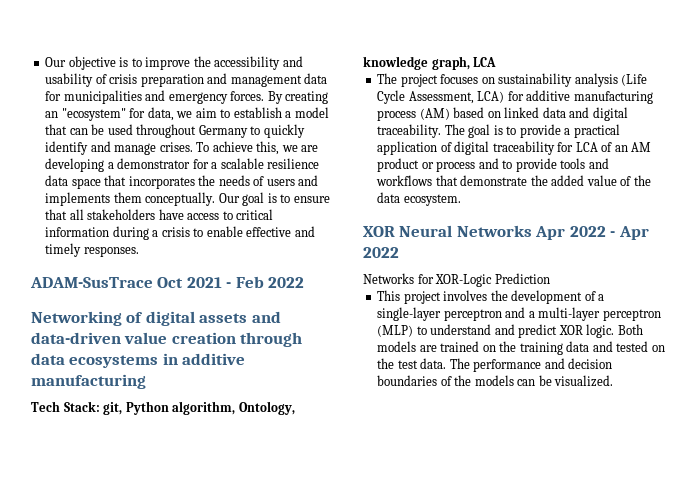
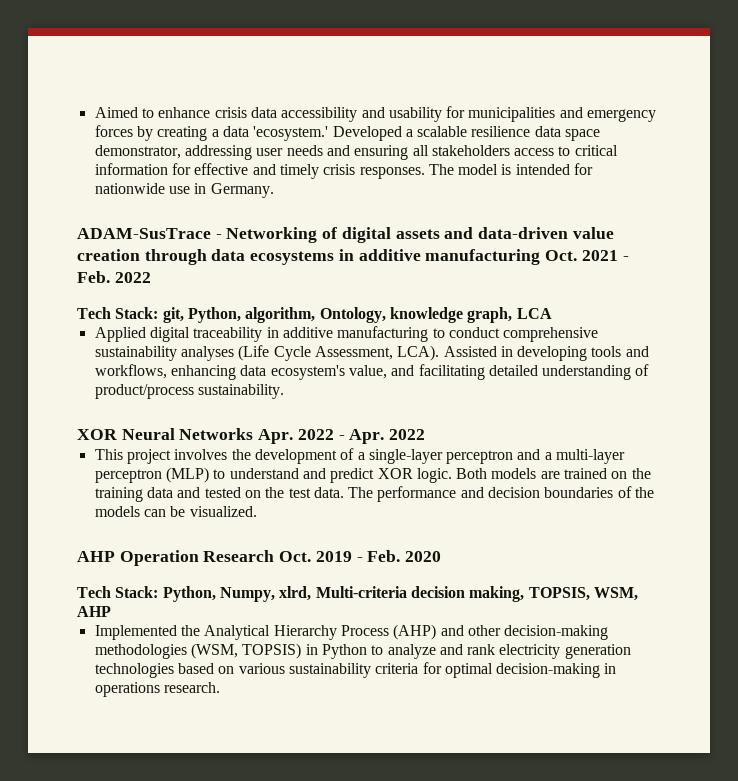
[45,56,303,70] [45,73,328,87] [45,90,329,104] [45,107,329,121] [45,124,305,138] [45,141,319,155] [45,158,209,172] Our objective is to improve the accessibility and usability of crisis preparation and management data for municipalities and emergency forces. By creating an "ecosystem" for data, we aim to establish a model that can be used throughout Germany to quickly identify and manage crises. To achieve this, we are developing a demonstrator for -> [94,106,657,122] [94,125,402,141] Aimed to enhance crisis data accessibility and usability for municipalities and emergency forces by creating a data 'ecosystem.' Developed
[104,175,319,189] [45,192,330,206] [45,209,68,220] that incorporates the needs of users and implements them conceptually. Our goal is to ensure that -> [94,145,409,160] demonstrator, addressing user needs and ensuring
[158,209,184,220] have -> (510, 150) none
[112,226,243,240] during a crisis to enable -> [171,163,191,175] for
(82, 250) none -> [323,164,356,175] crisis
[30,276,305,288] // ADAM-SusTrace Oct 2021 - Feb 2022 // -> [428,163,594,175] [94,183,274,198] [77,228,222,239] The model is intended for nationwide use in Germany. // ADAM-SusTrace -
(146, 381) none -> [545,250,629,261] [77,271,151,283] Oct. 2021 - Feb. 2022
[125,401,169,415] Python -> [187,307,241,323] Python,
[377,73,648,87] [377,90,653,104] [377,107,628,121] [377,124,620,138] [377,141,652,155] [377,158,609,172] [376,175,651,186] [377,192,461,206] The project focuses on sustainability analysis (Life Cycle Assessment, LCA) for additive manufacturing process (AM) based on linked data and digital traceability. The goal is to provide a practical application of digital traceability for LCA of an AM product or process and to provide tools and workflows that demonstrate the added value of the data ecosystem. -> [94,326,599,342] [94,345,649,361] [94,364,650,380] [94,384,284,399] Applied digital traceability in additive manufacturing to conduct comprehensive sustainability analyses (Life Cycle Assessment, LCA). Assisted in developing tools and workflows, enhancing data ecosystem's value, and facilitating detailed understanding of product/process sustainability.
[535,226,566,240] Apr -> [258,429,294,444] Apr.
[618,226,649,240] [363,247,399,258] [363,273,550,287] Apr 2022 // Networks for XOR-Logic Prediction -> [349,429,426,444] Apr. 2022
(614, 381) none -> [77,550,442,566] [77,586,638,602] [77,606,111,617] [94,624,609,640] [94,643,631,659] [94,662,617,678] [94,682,220,697] // AHP Operation Research Oct. 2019 - Feb. 2020 // Tech Stack: Python, Numpy, xlrd, Multi-criteria decision making, TOPSIS, WSM, AHP // Implemented the Analytical Hierarchy Process (AHP) and other decision-making methodologies (WSM, TOPSIS) in Python to analyze and rank electricity generation technologies based on various sustainability criteria for optimal decision-making in operations research.

